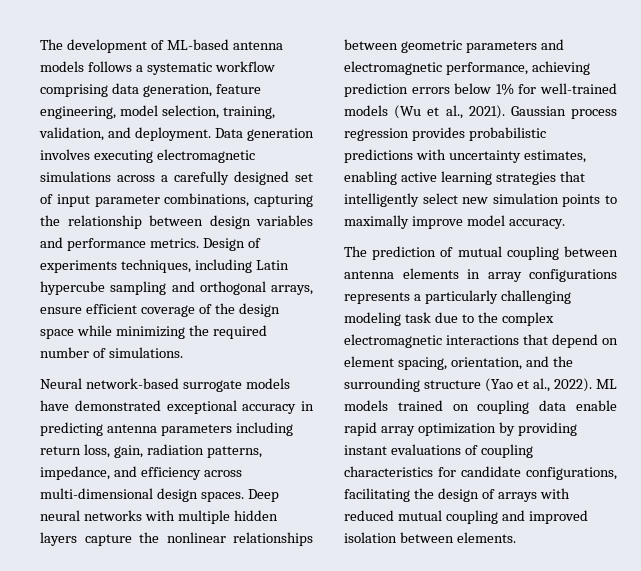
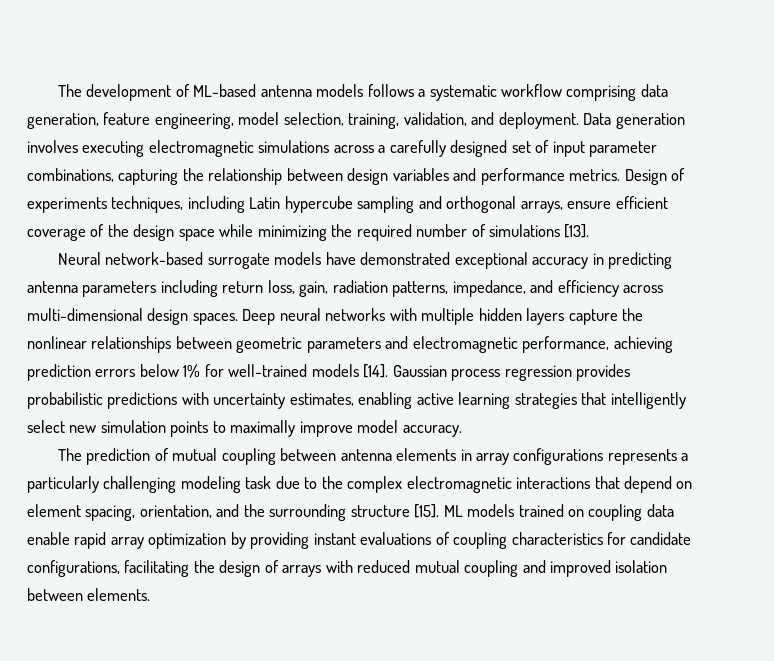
[108,347,183,358] simulations. -> [489,224,590,238] simulations [13].
[394,105,505,119] (Wu et al., 2021). -> [363,364,389,378] [14].
[485,378,592,392] (Yao et al., 2022). -> [414,504,440,518] [15].

